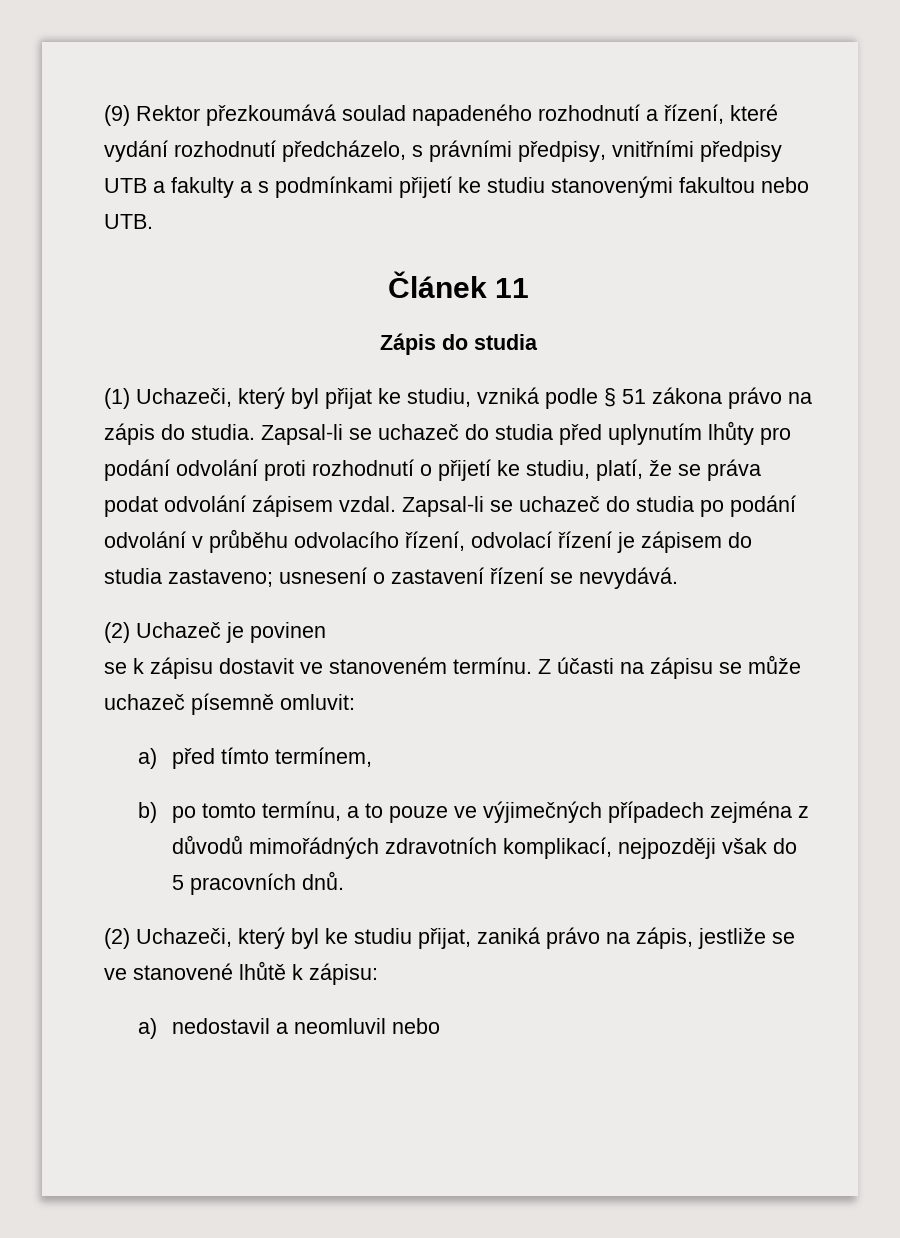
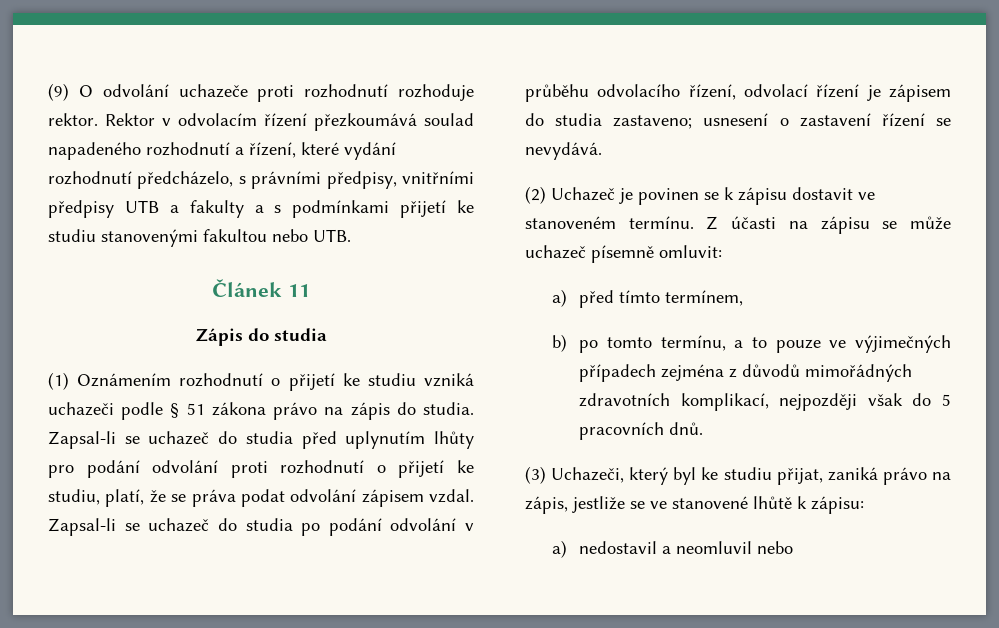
[136,105,200,121] Rektor -> [78,84,474,102] [48,113,307,127] O odvolání uchazeče proti rozhodnutí rozhoduje rektor. Rektor v odvolacím řízení
[136,387,539,409] Uchazeči, který byl přijat ke studiu, vzniká -> [77,373,475,391] [48,402,114,416] Oznámením rozhodnutí o přijetí ke studiu vzniká uchazeči
(326, 632) // -> (699, 196) none
[104,928,130,949] (2) -> [525,466,546,484] (3)

